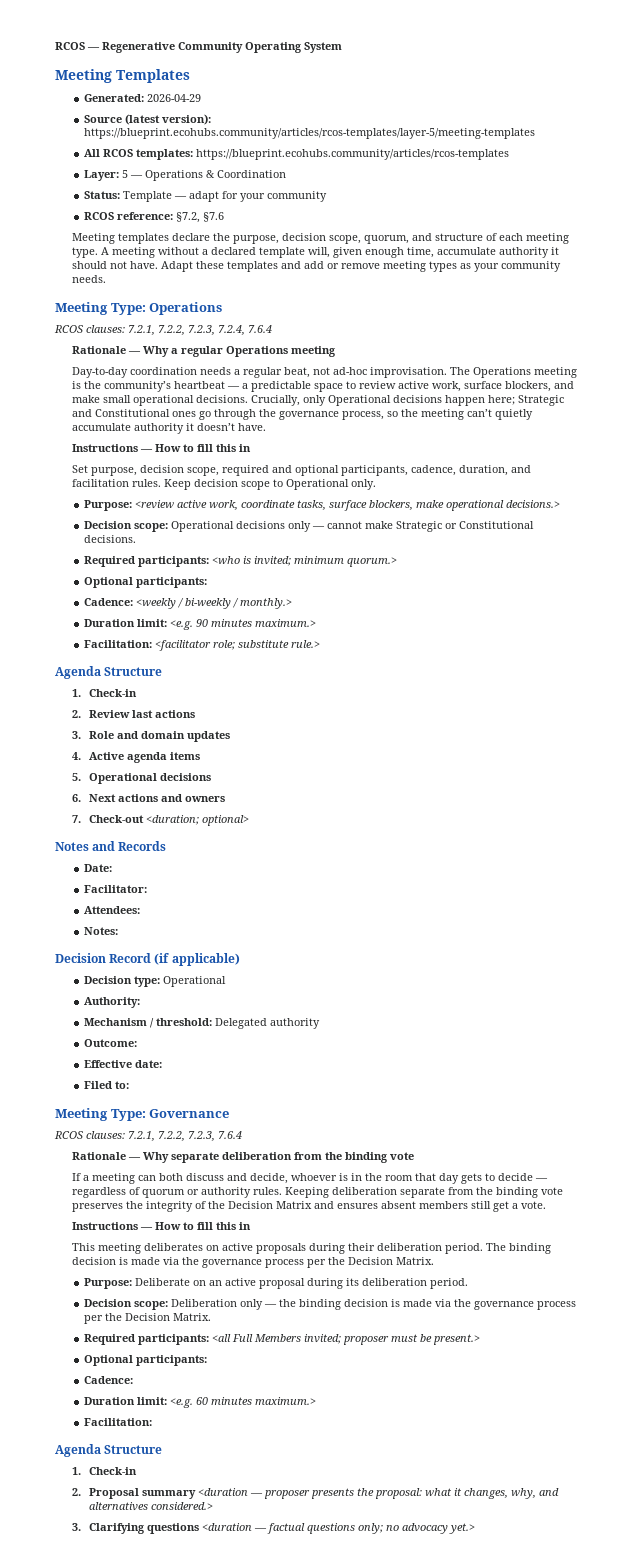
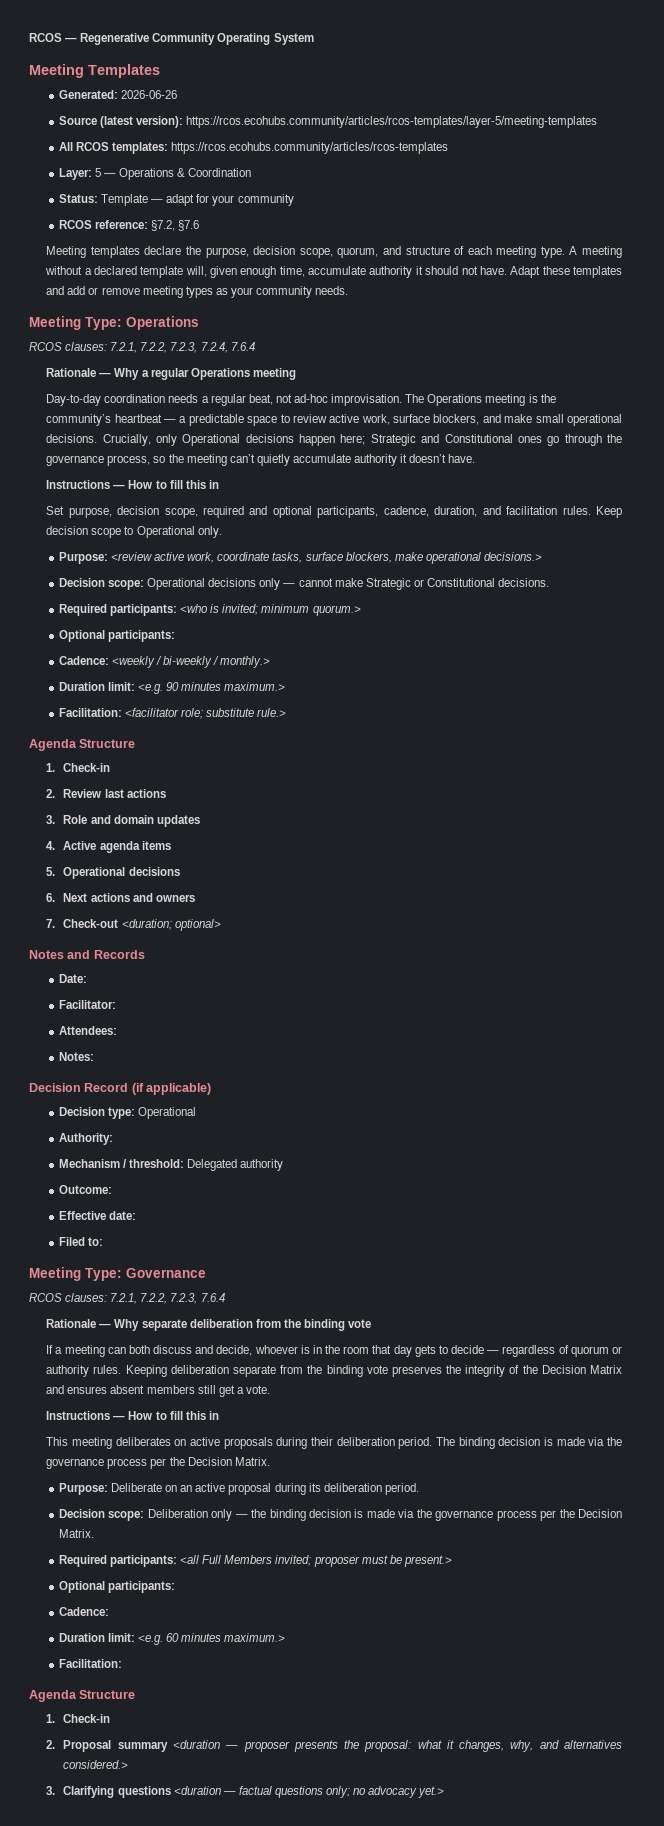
[147,94,202,102] 2026-04-29 -> [120,90,177,99] 2026-06-26
[84,128,536,139] https://blueprint.ecohubs.community/articles/rcos-templates/layer-5/meeting-templates -> [186,116,598,128] https://rcos.ecohubs.community/articles/rcos-templates/layer-5/meeting-templates
[196,149,510,160] https://blueprint.ecohubs.community/articles/rcos-templates -> [171,142,449,154] https://rcos.ecohubs.community/articles/rcos-templates

